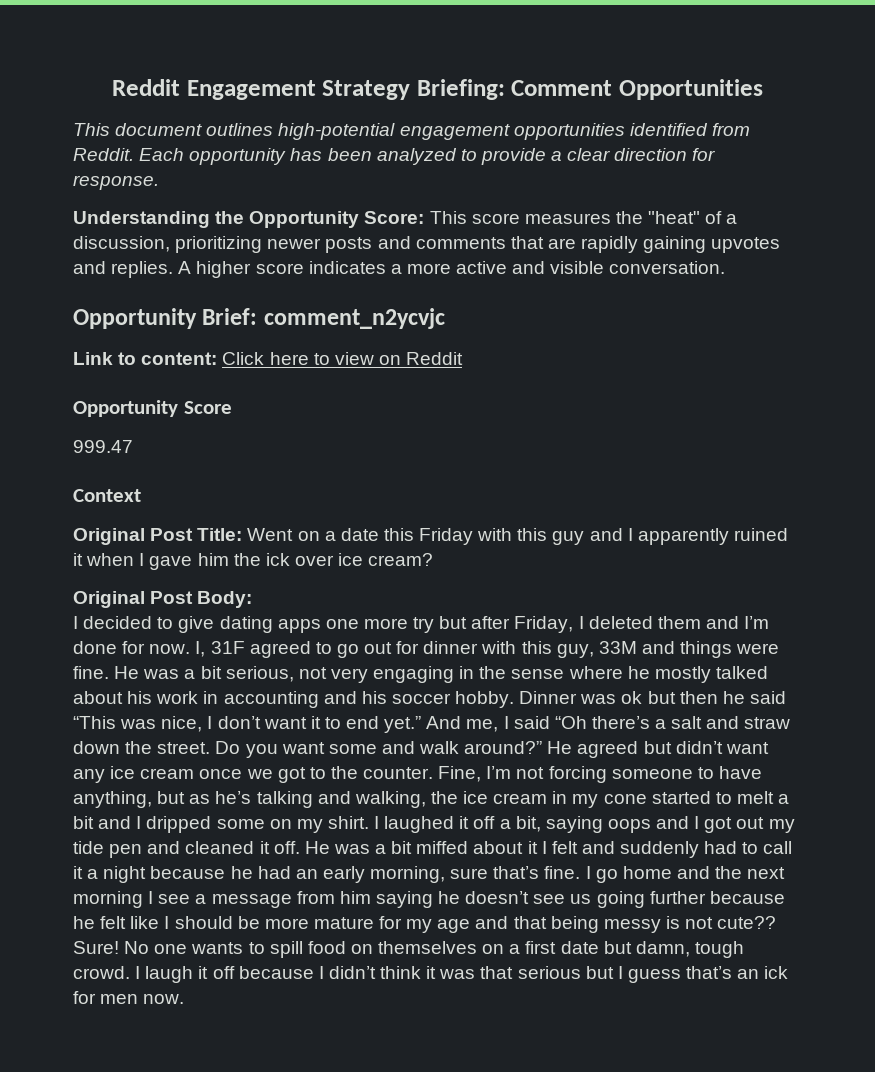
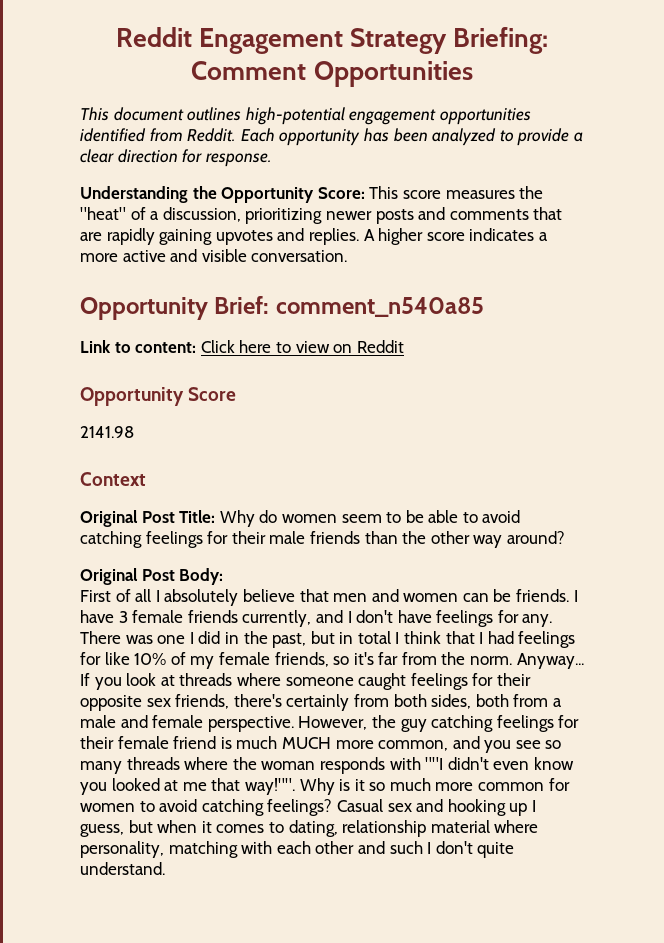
[263,308,445,329] comment_n2ycvjc -> [275,297,484,317] comment_n540a85
[73,440,133,453] 999.47 -> [80,426,134,438] 2141.98
[247,528,788,545] [73,553,434,570] [73,591,253,608] [73,616,770,633] [73,641,780,658] [73,666,768,683] [73,691,786,708] [73,716,791,733] [73,741,769,758] [73,766,762,783] [73,791,790,808] [73,816,795,833] [73,841,793,858] [73,866,786,883] [73,891,785,908] [73,916,777,933] [73,941,744,958] [73,966,789,983] [73,991,185,1004] Went on a date this Friday with this guy and I apparently ruined it when I gave him the ick over ice cream? // Original Post Body: // I decided to give dating apps one more try but after Friday, I deleted them and I’m done for now. I, 31F agreed to go out for dinner with this guy, 33M and things were fine. He was a bit serious, not very engaging in the sense where he mostly talked about his work in accounting and his soccer hobby. Dinner was ok but then he said “This was nice, I don’t want it to end yet.” And me, I said “Oh there’s a salt and straw down the street. Do you want some and walk around?” He agreed but didn’t want any ice cream once we got to the counter. Fine, I’m not forcing someone to have anything, but as he’s talking and walking, the ice cream in my cone started to melt a bit and I dripped some on my shirt. I laughed it off a bit, saying oops and I got out my tide pen and cleaned it off. He was a bit miffed about it I felt and suddenly had to call it a night because he had an early morning, sure that’s fine. I go home and the next morning I see a message from him saying he doesn’t see us going further because he felt like I should be more mature for my age and that being messy is not cute?? Sure! No one wants to spill food on themselves on a first date but damn, tough crowd. I laugh it off because I didn’t think it was that serious but I guess that’s an ick for men now. -> [219,510,521,527] [80,531,565,548] [80,568,224,585] [80,589,578,606] [80,610,553,627] [80,631,576,648] [80,652,584,669] [80,673,531,690] [80,694,562,711] [80,715,580,732] [80,736,562,753] [80,757,574,774] [80,778,570,795] [80,799,536,816] [80,820,539,837] [80,841,515,858] [80,862,165,875] Why do women seem to be able to avoid catching feelings for their male friends than the other way around? // Original Post Body: // First of all I absolutely believe that men and women can be friends. I have 3 female friends currently, and I don't have feelings for any. There was one I did in the past, but in total I think that I had feelings for like 10% of my female friends, so it's far from the norm. Anyway... If you look at threads where someone caught feelings for their opposite sex friends, there's certainly from both sides, both from a male and female perspective. However, the guy catching feelings for their female friend is much MUCH more common, and you see so many threads where the woman responds with ""I didn't even know you looked at me that way!"". Why is it so much more common for women to avoid catching feelings? Casual sex and hooking up I guess, but when it comes to dating, relationship material where personality, matching with each other and such I don't quite understand.

